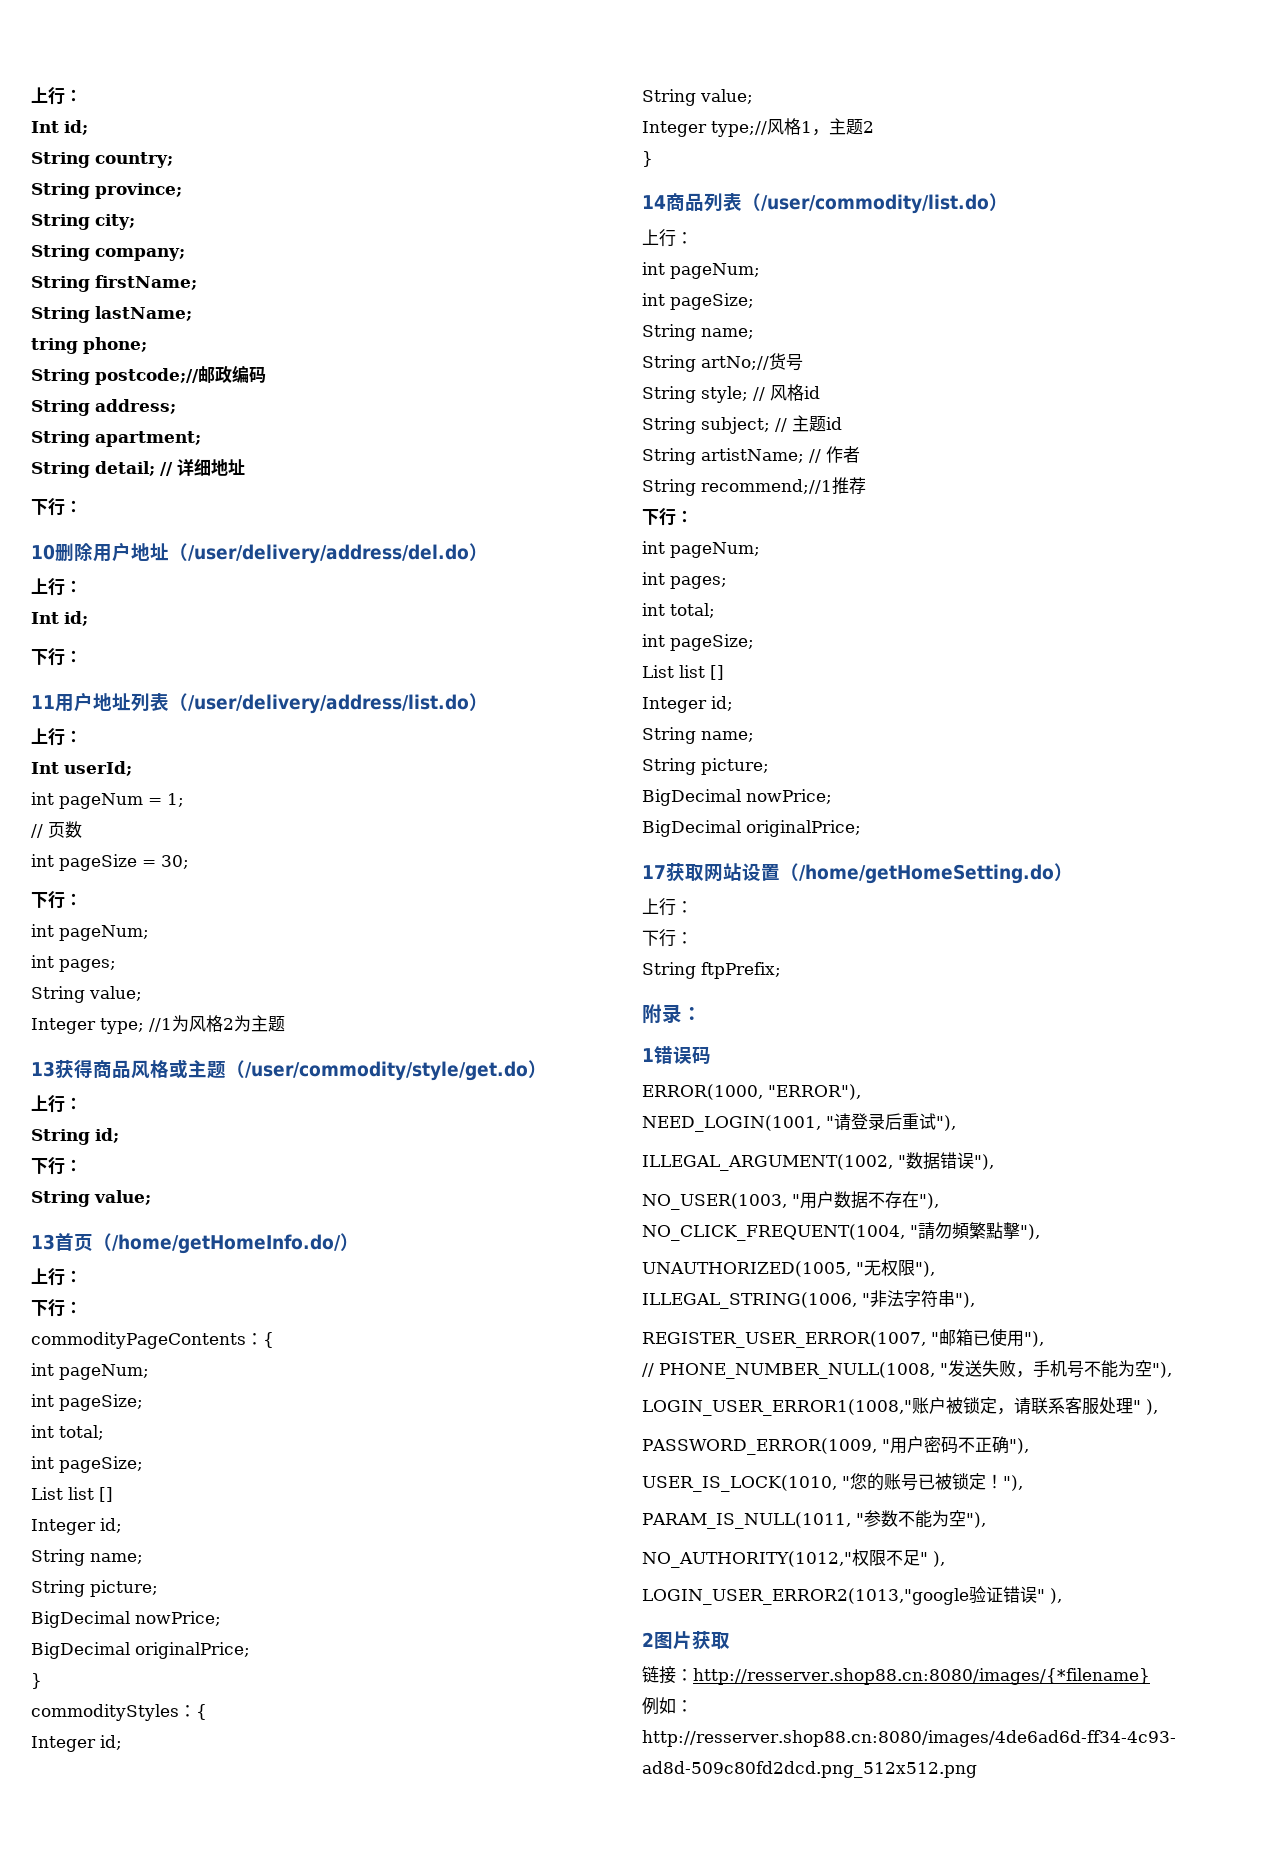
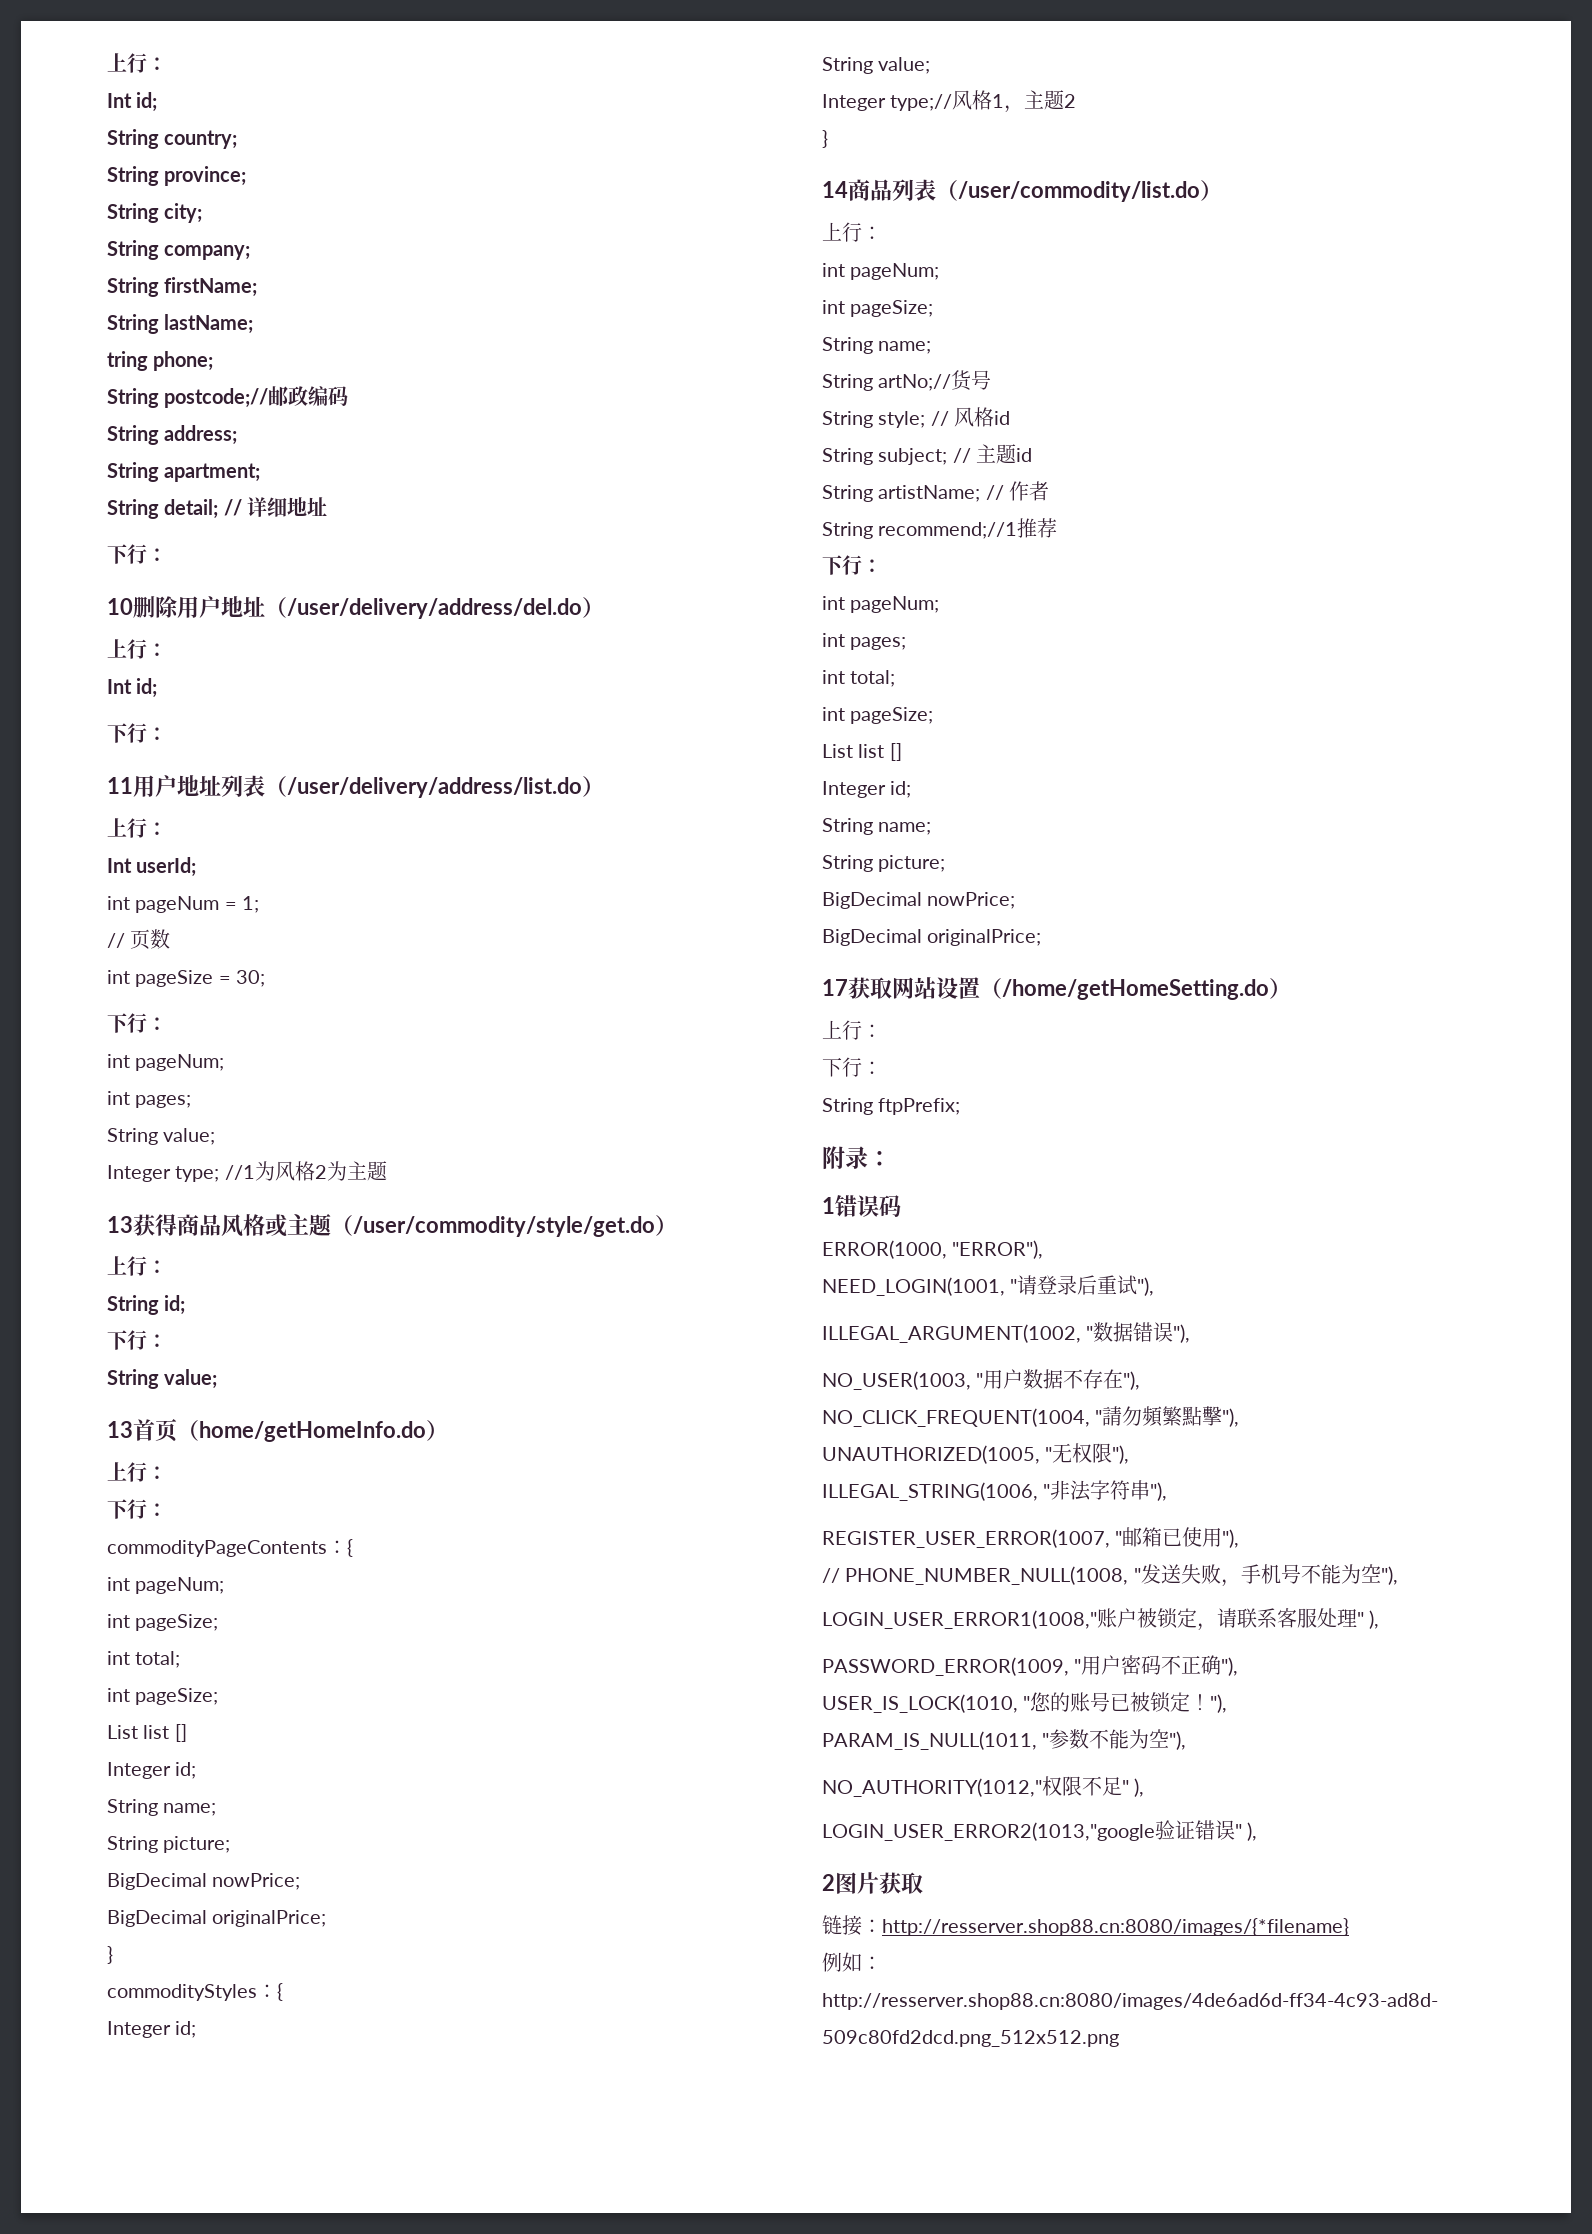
[112,1234,341,1254] /home/getHomeInfo.do/ -> [199,1421,426,1442] home/getHomeInfo.do

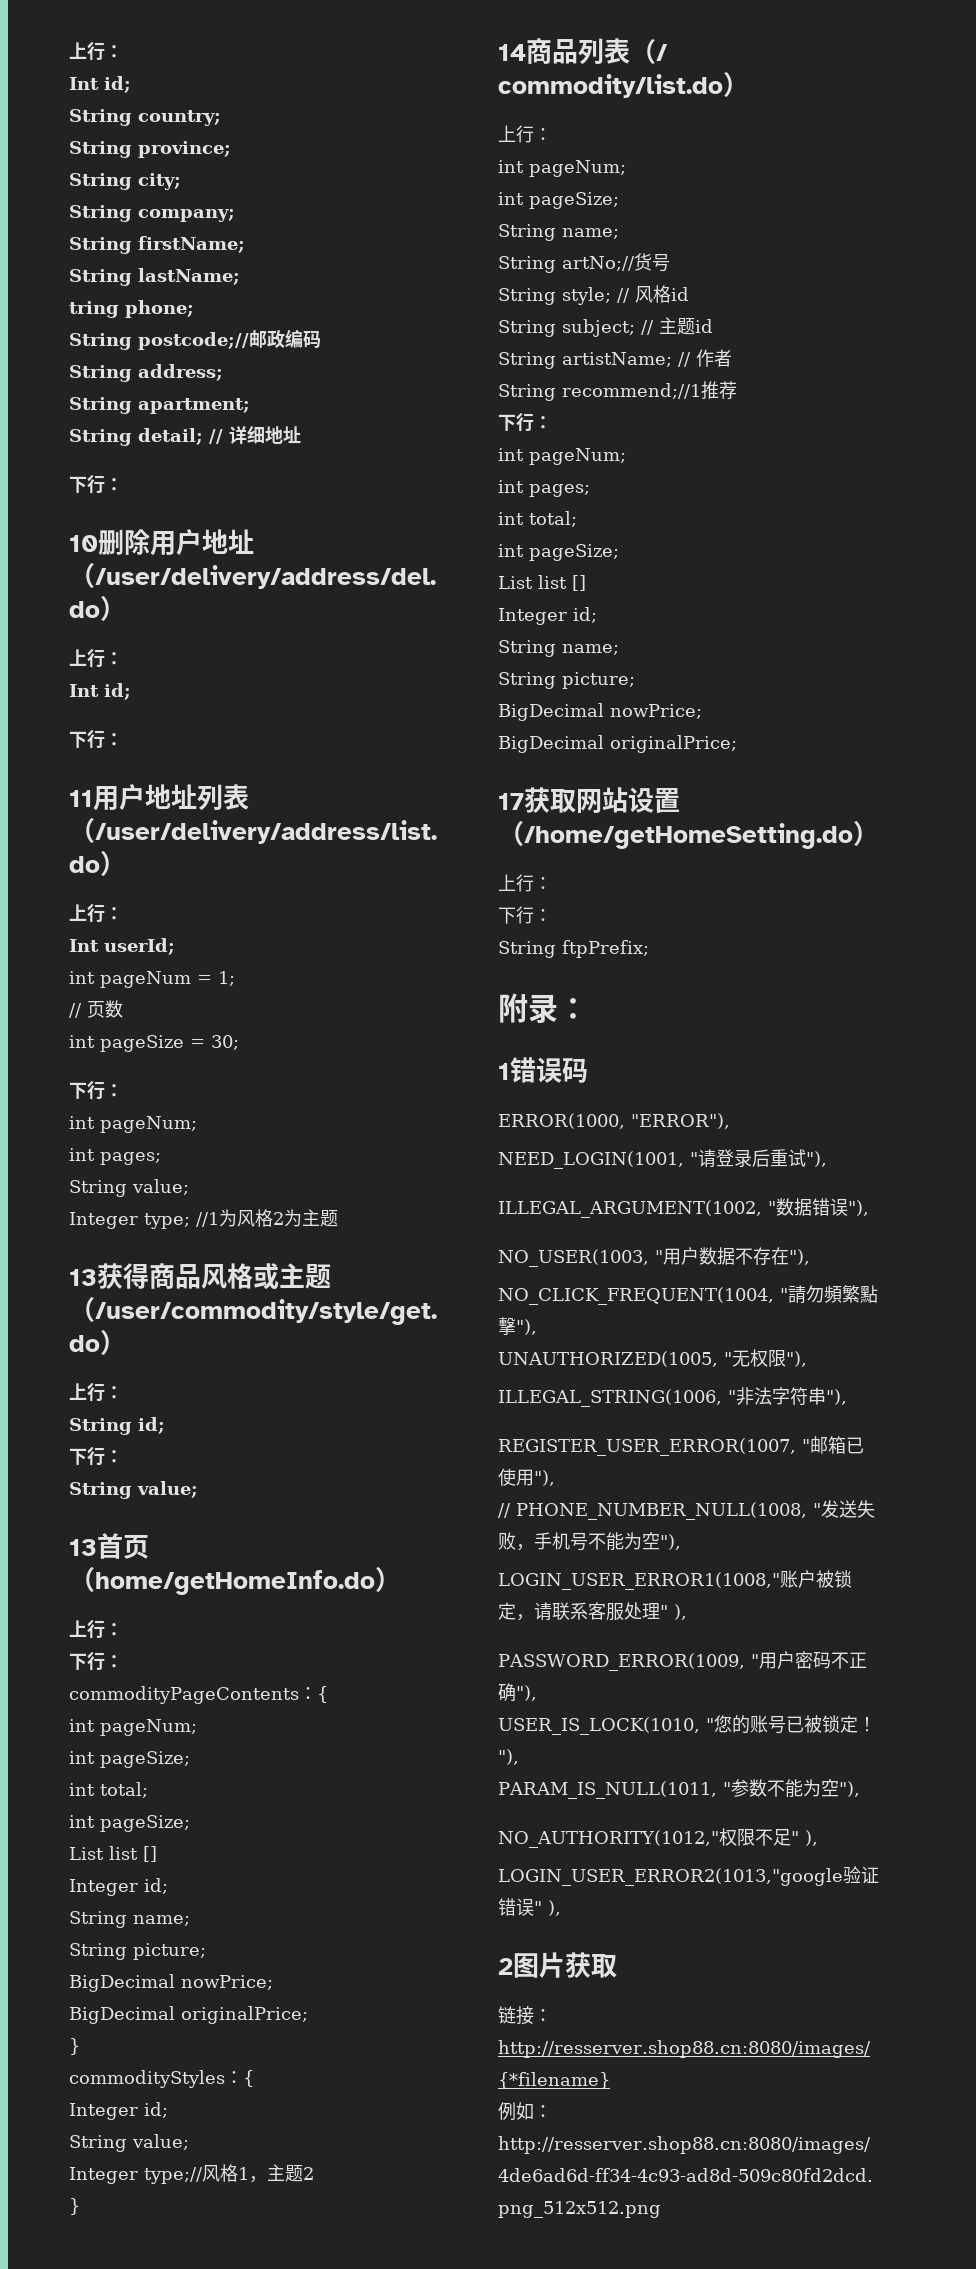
[958,181,1200,202] /user/commodity/list.do -> [656,44,668,61] [498,74,723,98] / commodity/list.do

